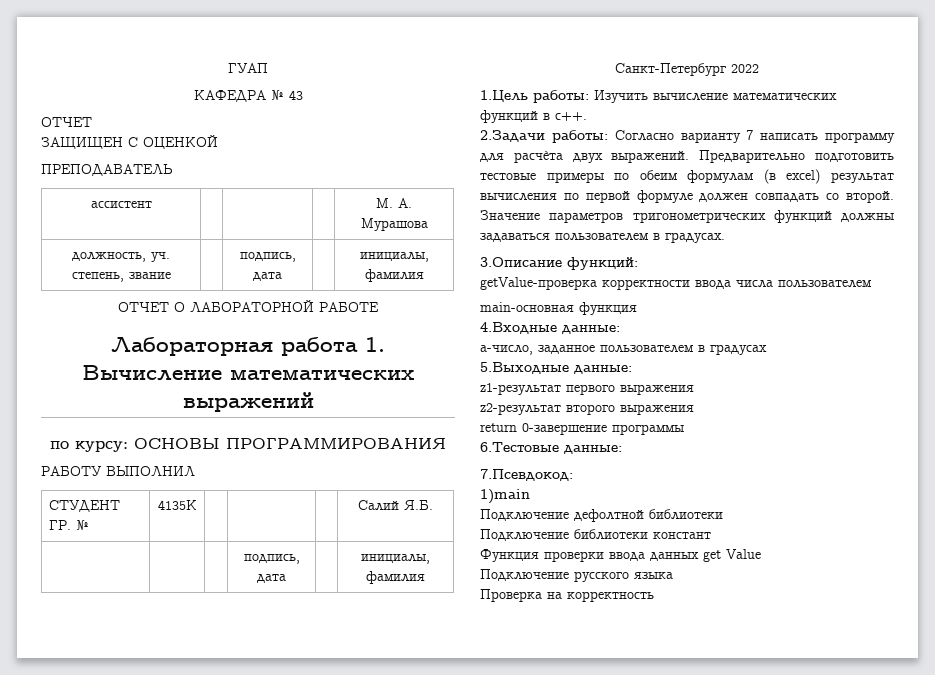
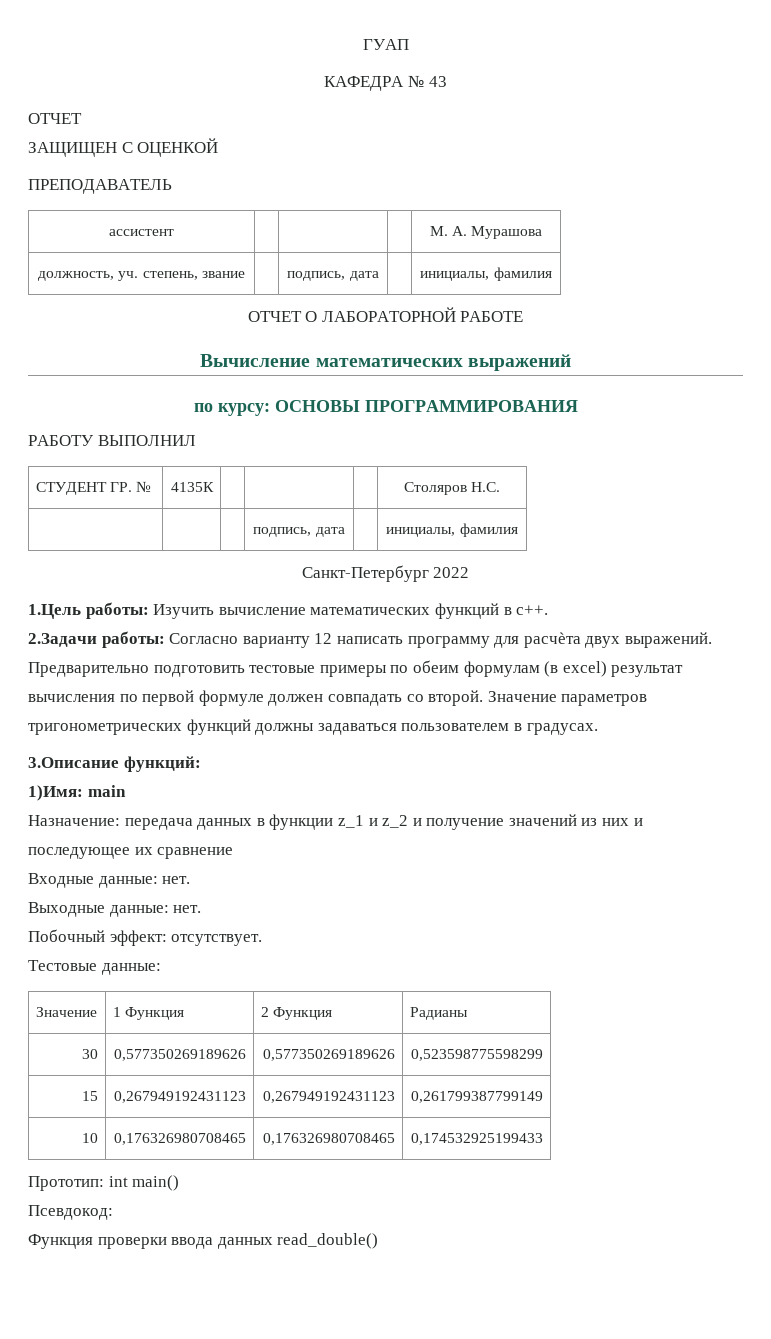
[111,337,385,356] Лабораторная работа 1. -> (524, 316) none
[358,500,433,511] Салий Я.Б. -> [403,482,501,495] Столяров Н.С.
[746,130,754,140] 7 -> [314,633,333,644] 12
[480,277,871,290] [480,302,637,315] [480,322,620,334] [480,344,767,355] [480,362,632,374] [480,383,694,395] [480,403,694,415] [480,423,684,435] [480,442,622,454] [480,469,573,481] [480,489,530,504] [480,509,723,522] [480,529,711,541] [480,549,761,562] [480,569,673,582] [480,589,654,602] getValue-проверка корректности ввода числа пользователем // main-основная функция // 4.Входные данные: // a-число, заданное пользователем в градусах // 5.Выходные данные: // z1-результат первого выражения // z2-результат второго выражения // return 0-завершение программы // 6.Тестовые данные: // 7.Псевдокод: // 1)main // Подключение дефолтной библиотеки // Подключение библиотеки констант // Функция проверки ввода данных get Value // Подключение русского языка // Проверка на корректность -> [28,785,126,801] [28,814,643,830] [28,847,234,859] [28,873,191,888] [28,902,202,917] [28,929,263,946] [28,960,161,975] [35,1007,97,1017] [112,1007,184,1020] [260,1007,332,1020] [409,1007,468,1020] [82,1049,99,1059] [114,1049,247,1061] [263,1049,396,1061] [411,1049,544,1061] [82,1091,99,1101] [114,1091,247,1103] [263,1091,396,1103] [411,1091,544,1103] [82,1133,99,1143] [114,1133,247,1145] [263,1133,396,1145] [411,1133,544,1145] [28,1175,180,1191] [28,1205,113,1220] [28,1233,379,1249] 1)Имя: main // Назначение: передача данных в функции z_1 и z_2 и получение значений из них и последующее их сравнение // Входные данные: нет. // Выходные данные: нет. // Побочный эффект: отсутствует. // Тестовые данные: // Значение | 1 Функция | 2 Функция | Радианы // 30 | 0,577350269189626 | 0,577350269189626 | 0,523598775598299 // 15 | 0,267949192431123 | 0,267949192431123 | 0,261799387799149 // 10 | 0,176326980708465 | 0,176326980708465 | 0,174532925199433 // Прототип: int main() // Псевдокод: // Функция проверки ввода данных read_double()

